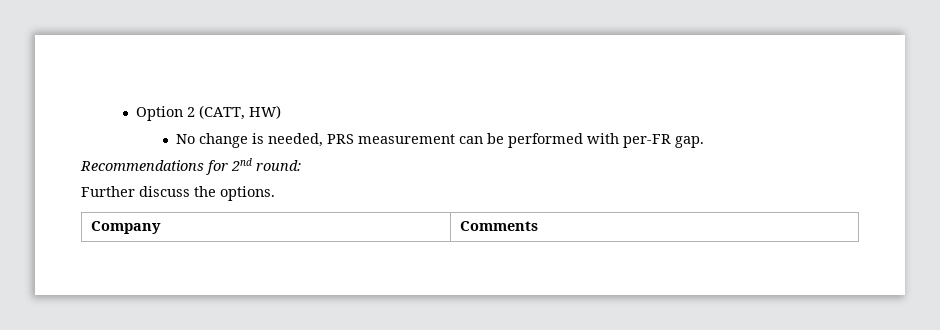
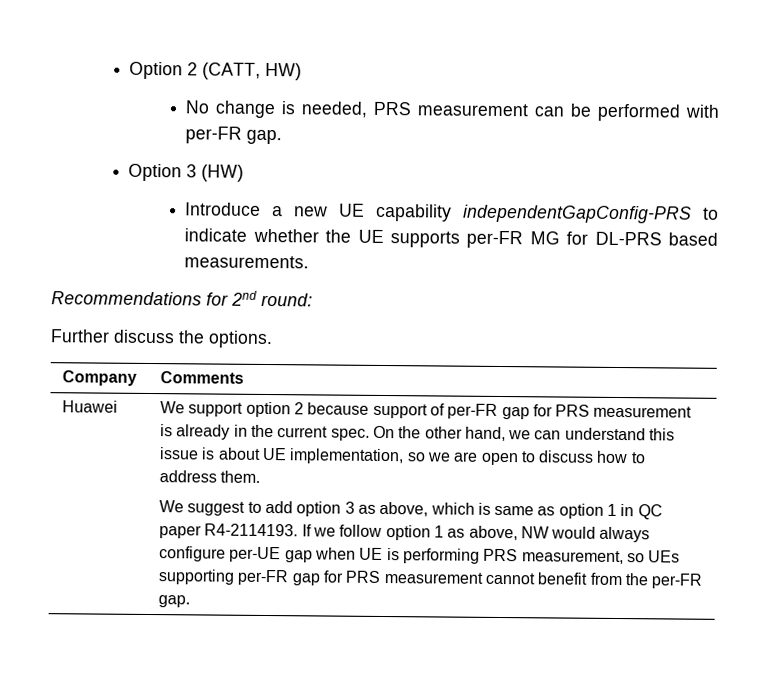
(704, 142) none -> [128,163,245,182] [185,202,719,224] [184,228,719,249] [184,255,310,269] // Option 3 (HW) // Introduce a new UE capability independentGapConfig-PRS to indicate whether the UE supports per-FR MG for DL-PRS based measurements.
(538, 226) none -> [61,400,118,413] [159,401,693,420] [159,424,676,442] [158,447,646,466] [158,470,261,483] [158,500,663,520] [158,523,651,543] [158,546,681,565] [157,569,703,589] [157,595,190,608] // Huawei | We support option 2 because support of per-FR gap for PRS measurement is already in the current spec. On the other hand, we can understand this issue is about UE implementation, so we are open to discuss how to address them. // We suggest to add option 3 as above, which is same as option 1 in QC paper R4-2114193. If we follow option 1 as above, NW would always configure per-UE gap when UE is performing PRS measurement, so UEs supporting per-FR gap for PRS measurement cannot benefit from the per-FR gap.

